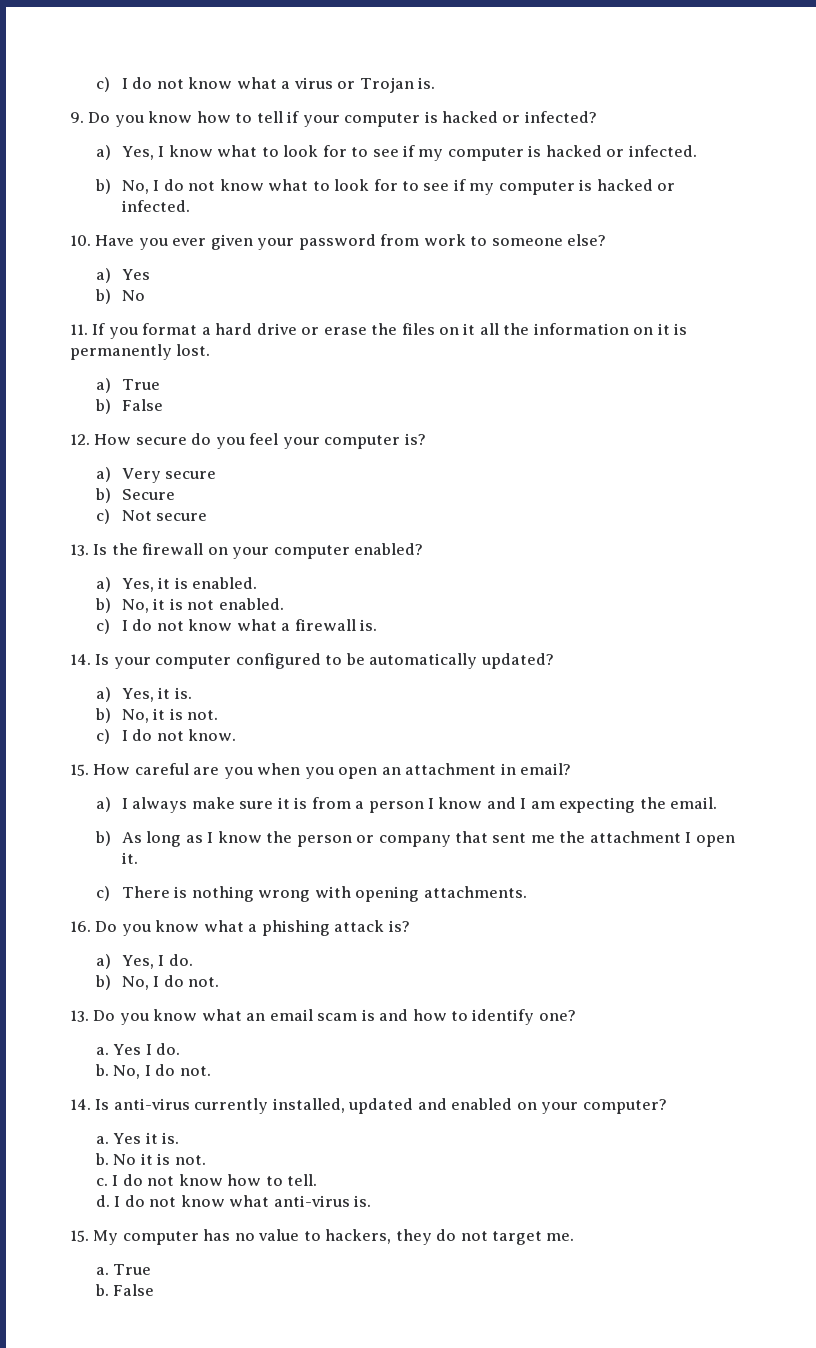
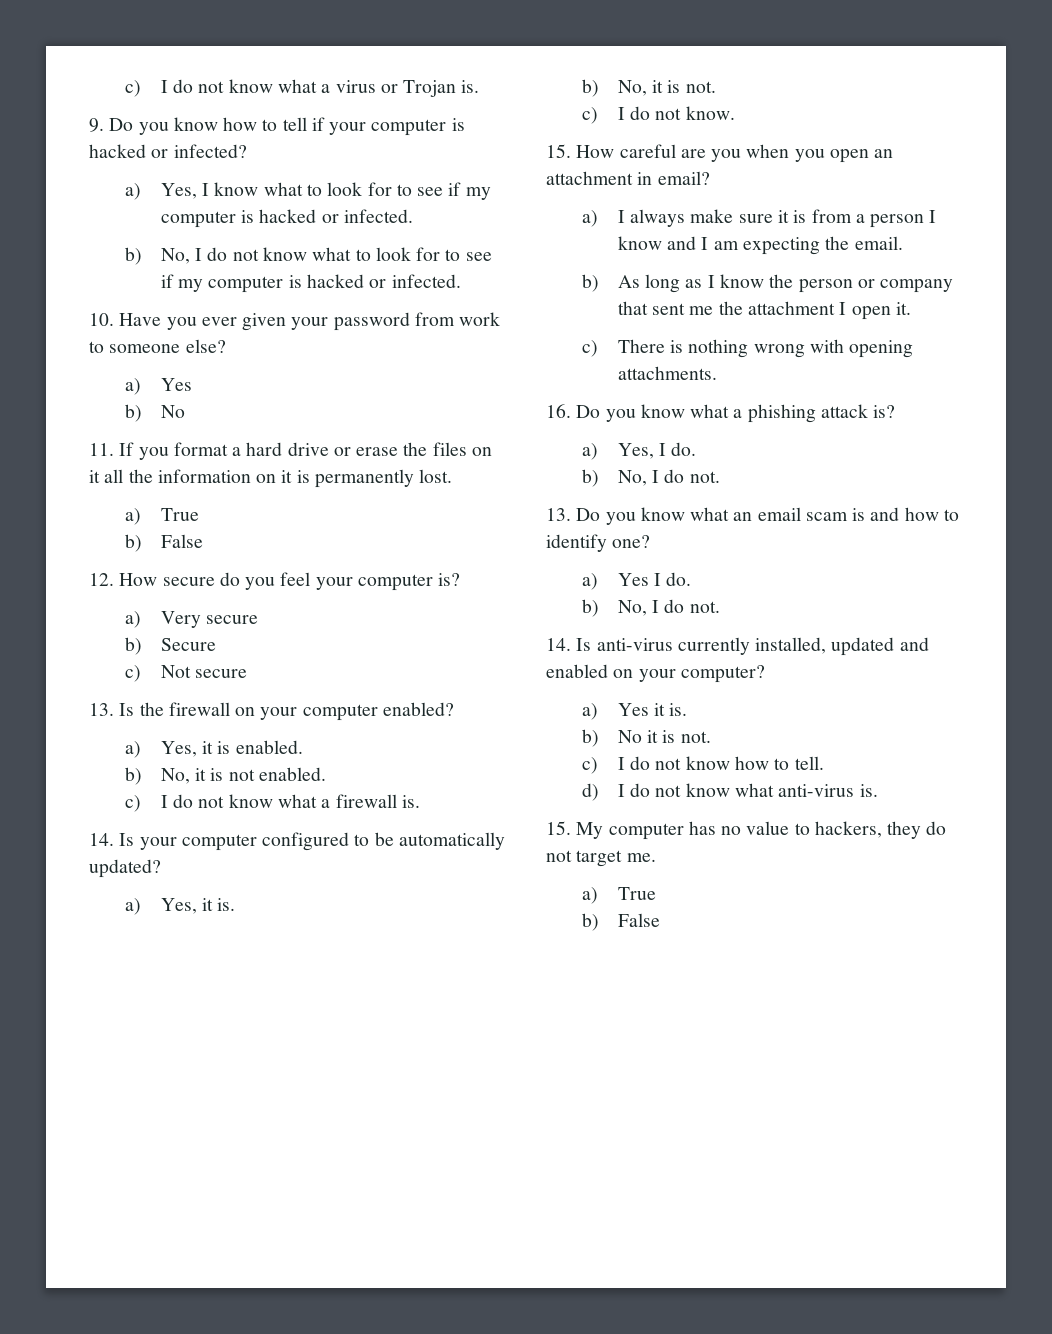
[95,1047,109,1055] a. -> [581,573,598,590] a)
[94,1064,109,1076] b. -> [581,599,599,617] b)
[95,1136,109,1144] a. -> [581,703,598,720] a)
[94,1153,109,1165] b. -> [581,729,599,747] b)
[95,1178,108,1186] c. -> [581,757,598,774] c)
[95,1195,110,1207] d. -> [581,783,599,801] d)
[95,1264,152,1275] [94,1284,109,1296] a. True // b. -> [581,887,656,904] [581,913,599,931] a) True // b)

